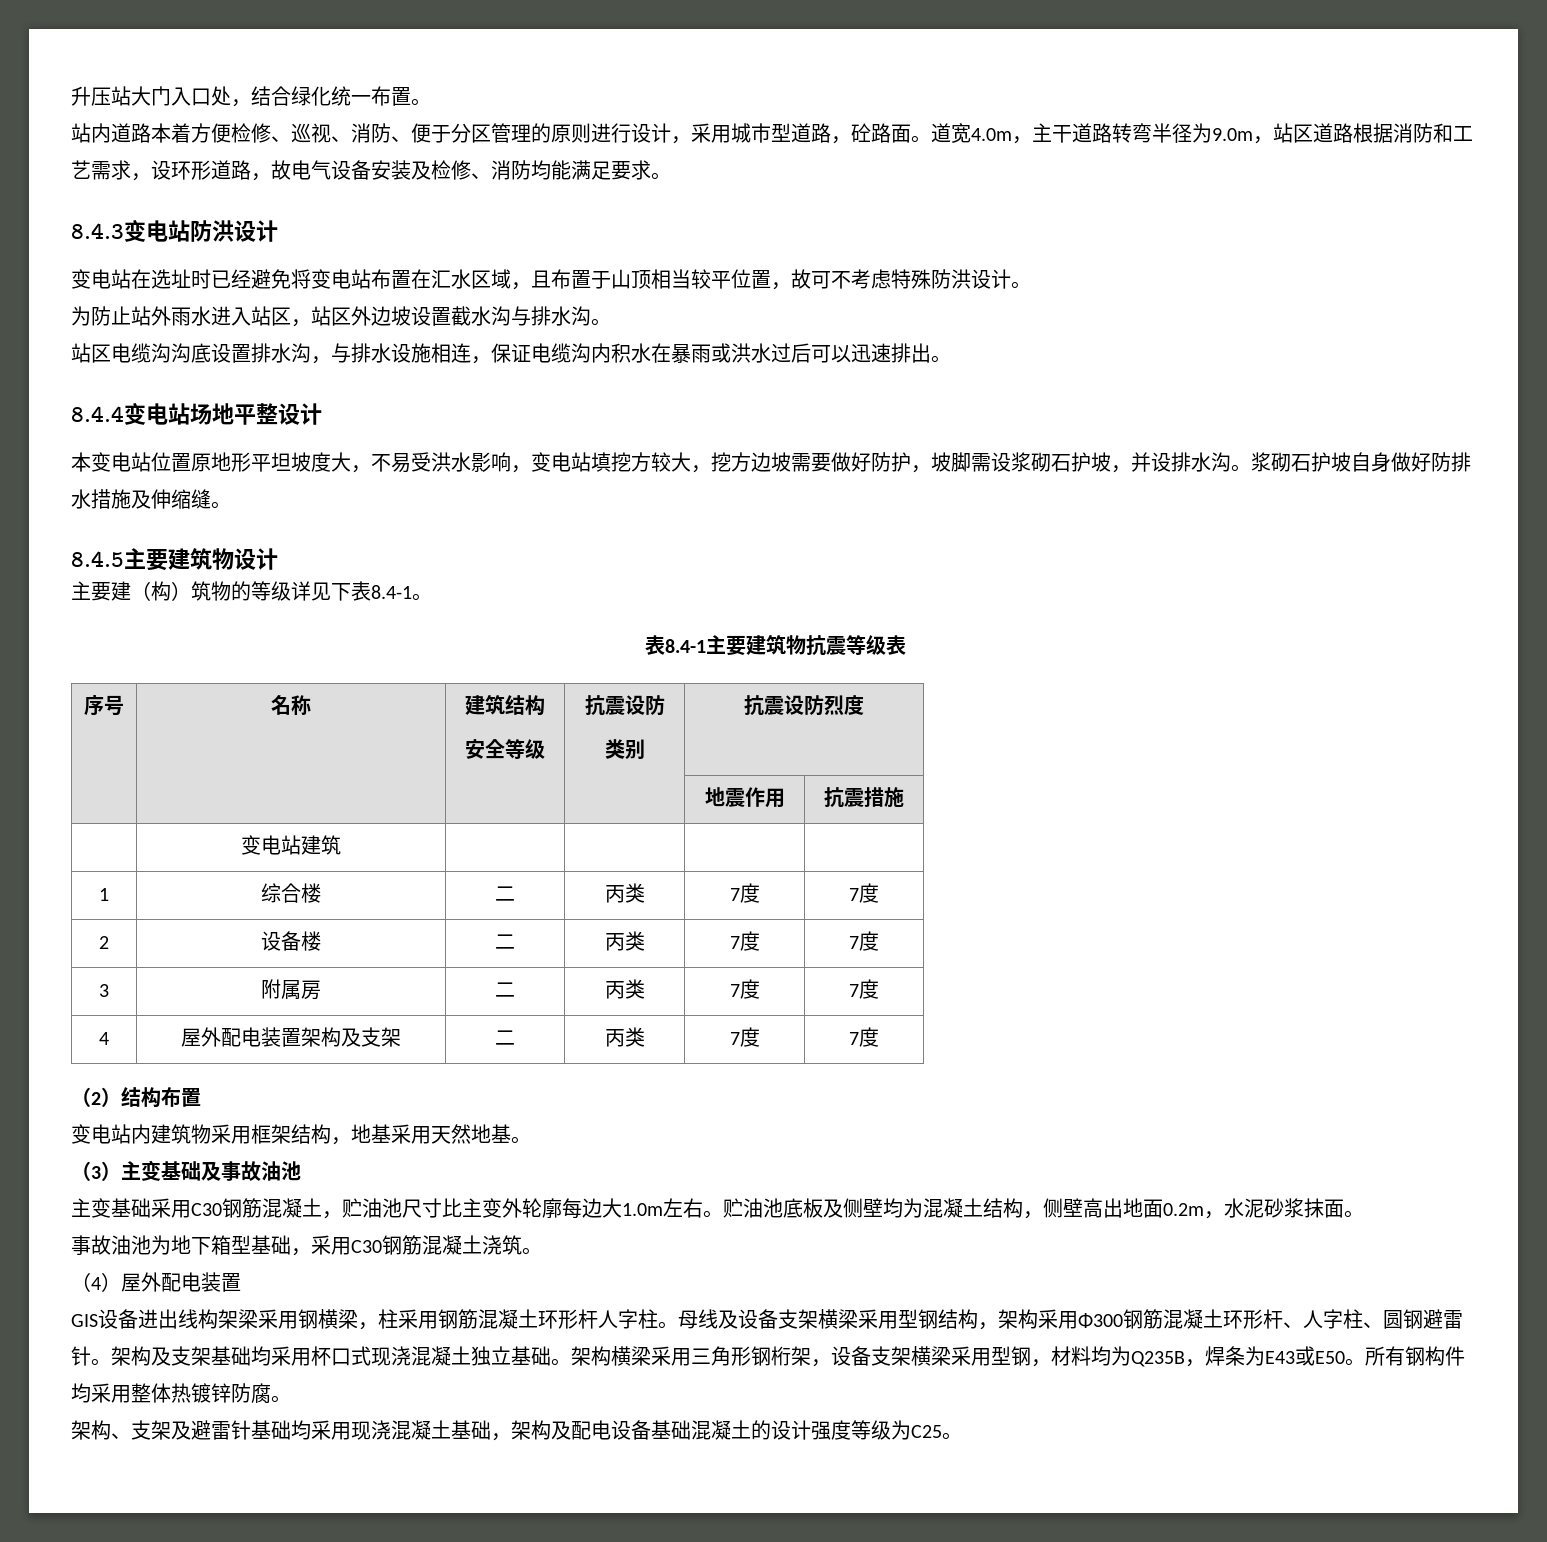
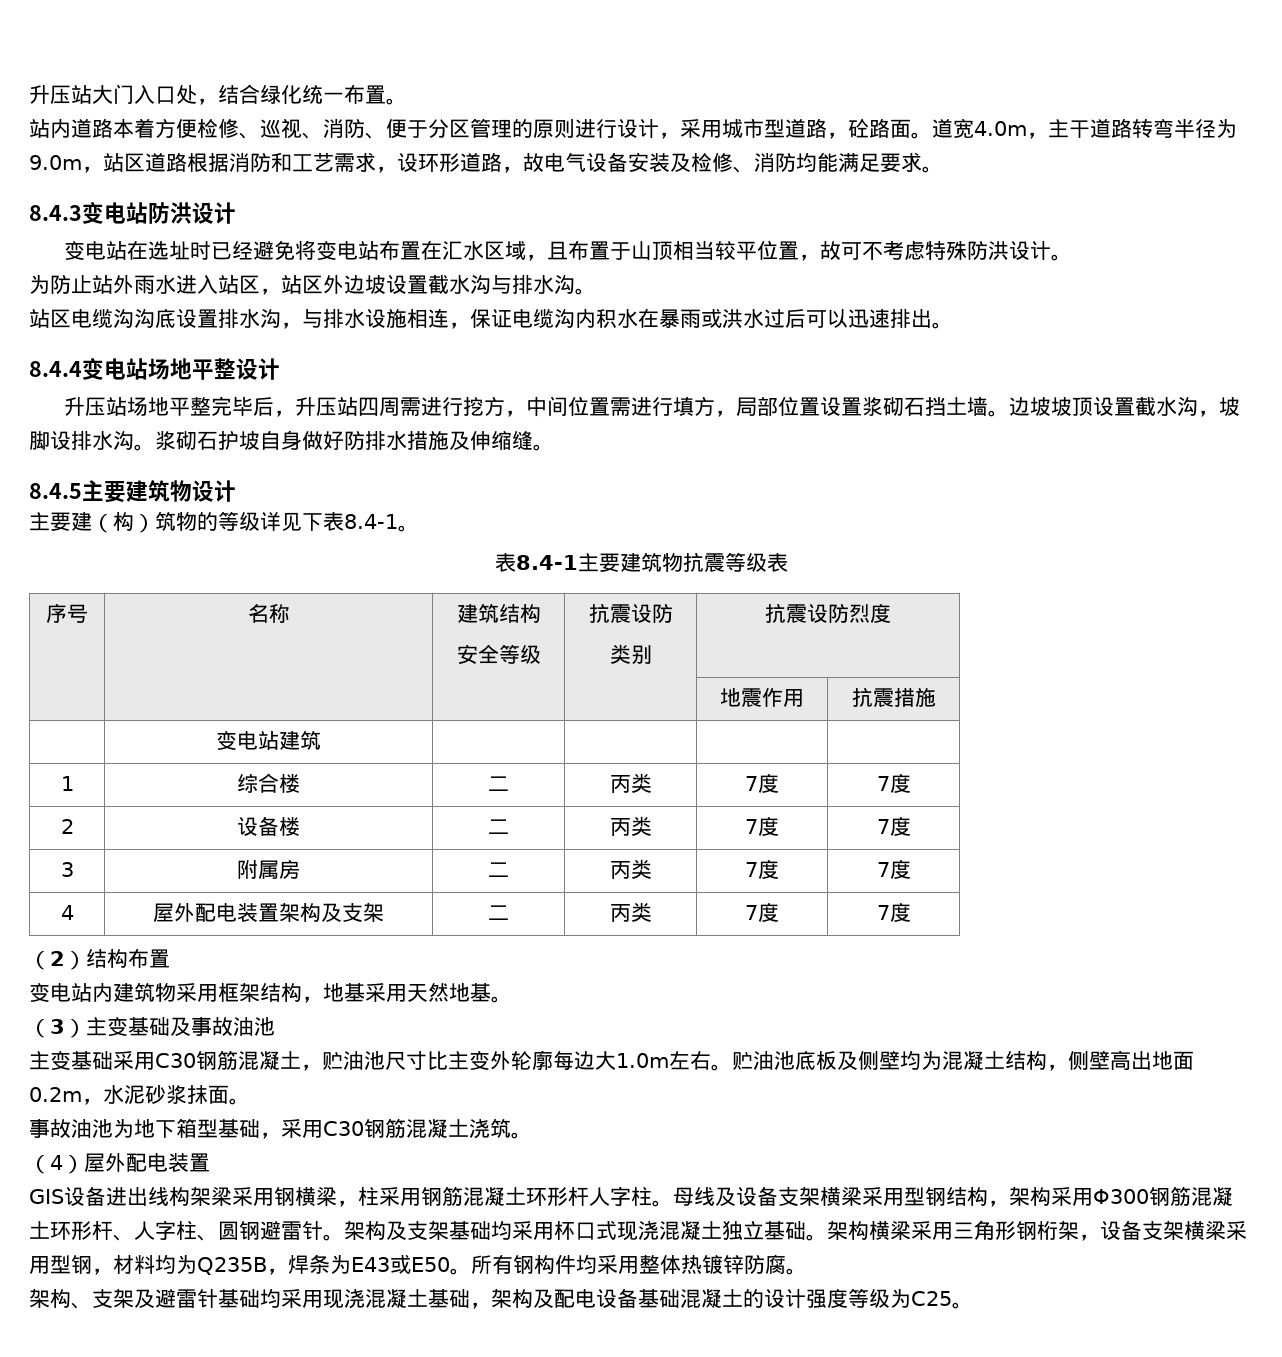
[71,452,1151,473] 本变电站位置原地形平坦坡度大，不易受洪水影响，变电站填挖方较大，挖方边坡需要做好防护，坡脚需设浆砌石护坡，并 -> [63,396,1240,417] [29,431,50,450] 升压站场地平整完毕后，升压站四周需进行挖方，中间位置需进行填方，局部位置设置浆砌石挡土墙。边坡坡顶设置截水沟，坡脚

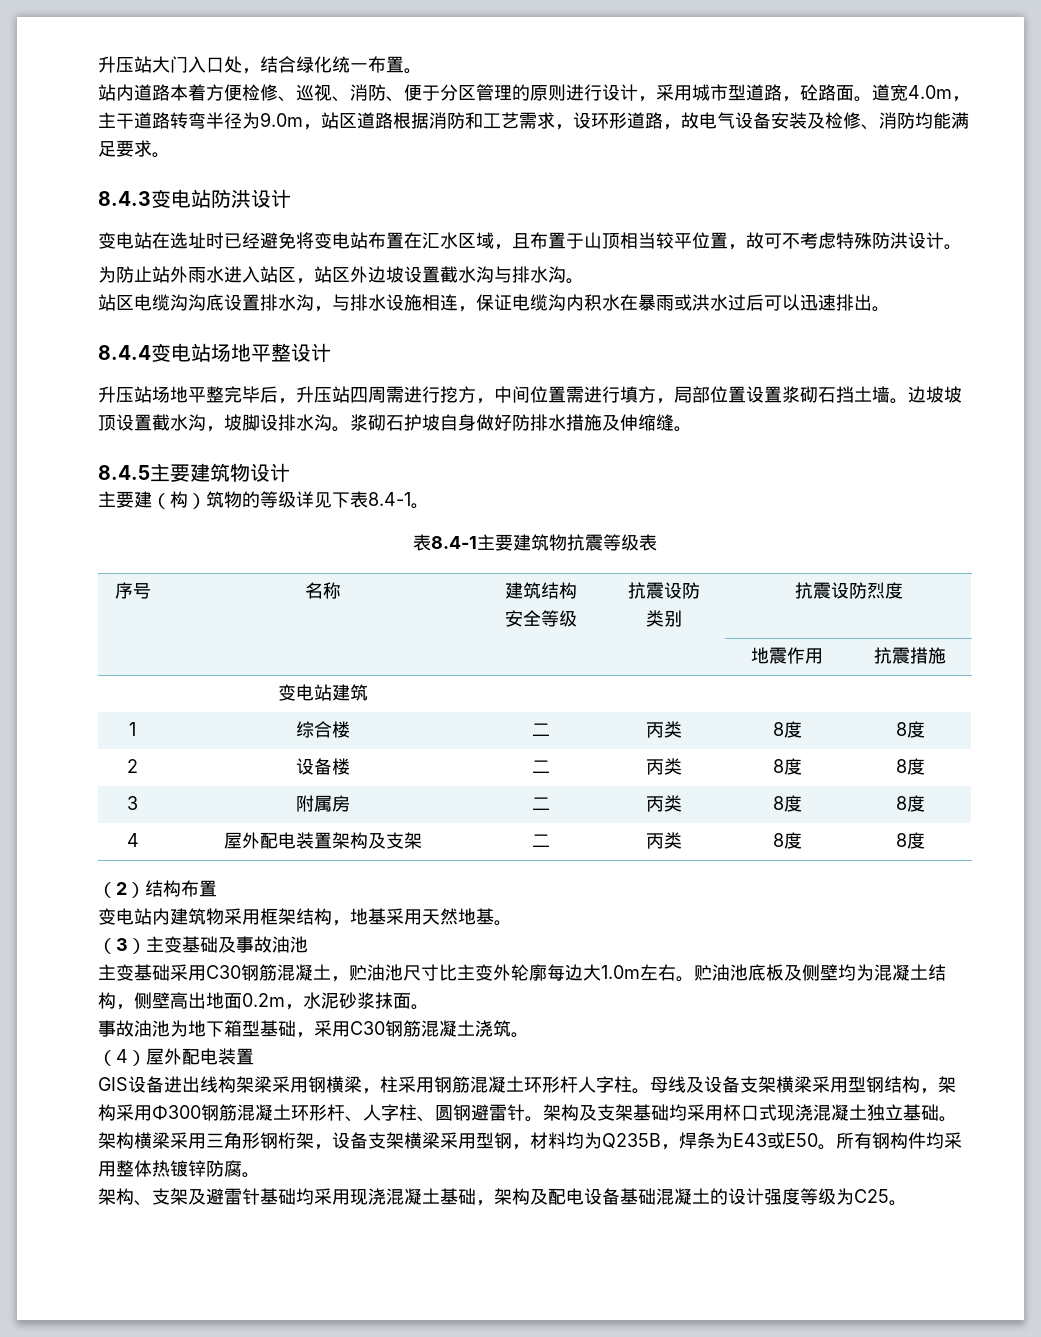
[745,773,779,793] [876,776,890,791] 7度 | 7 -> [772,721,802,738] [895,722,907,736] 8度 | 8
[745,816,779,836] [876,819,890,834] 7度 | 7 -> [772,758,802,775] [895,759,907,773] 8度 | 8
[745,859,779,879] [876,862,890,877] 7度 | 7 -> [772,795,802,812] [895,796,907,810] 8度 | 8
[745,902,779,922] [876,905,890,920] 7度 | 7 -> [772,832,802,849] [895,833,907,847] 8度 | 8

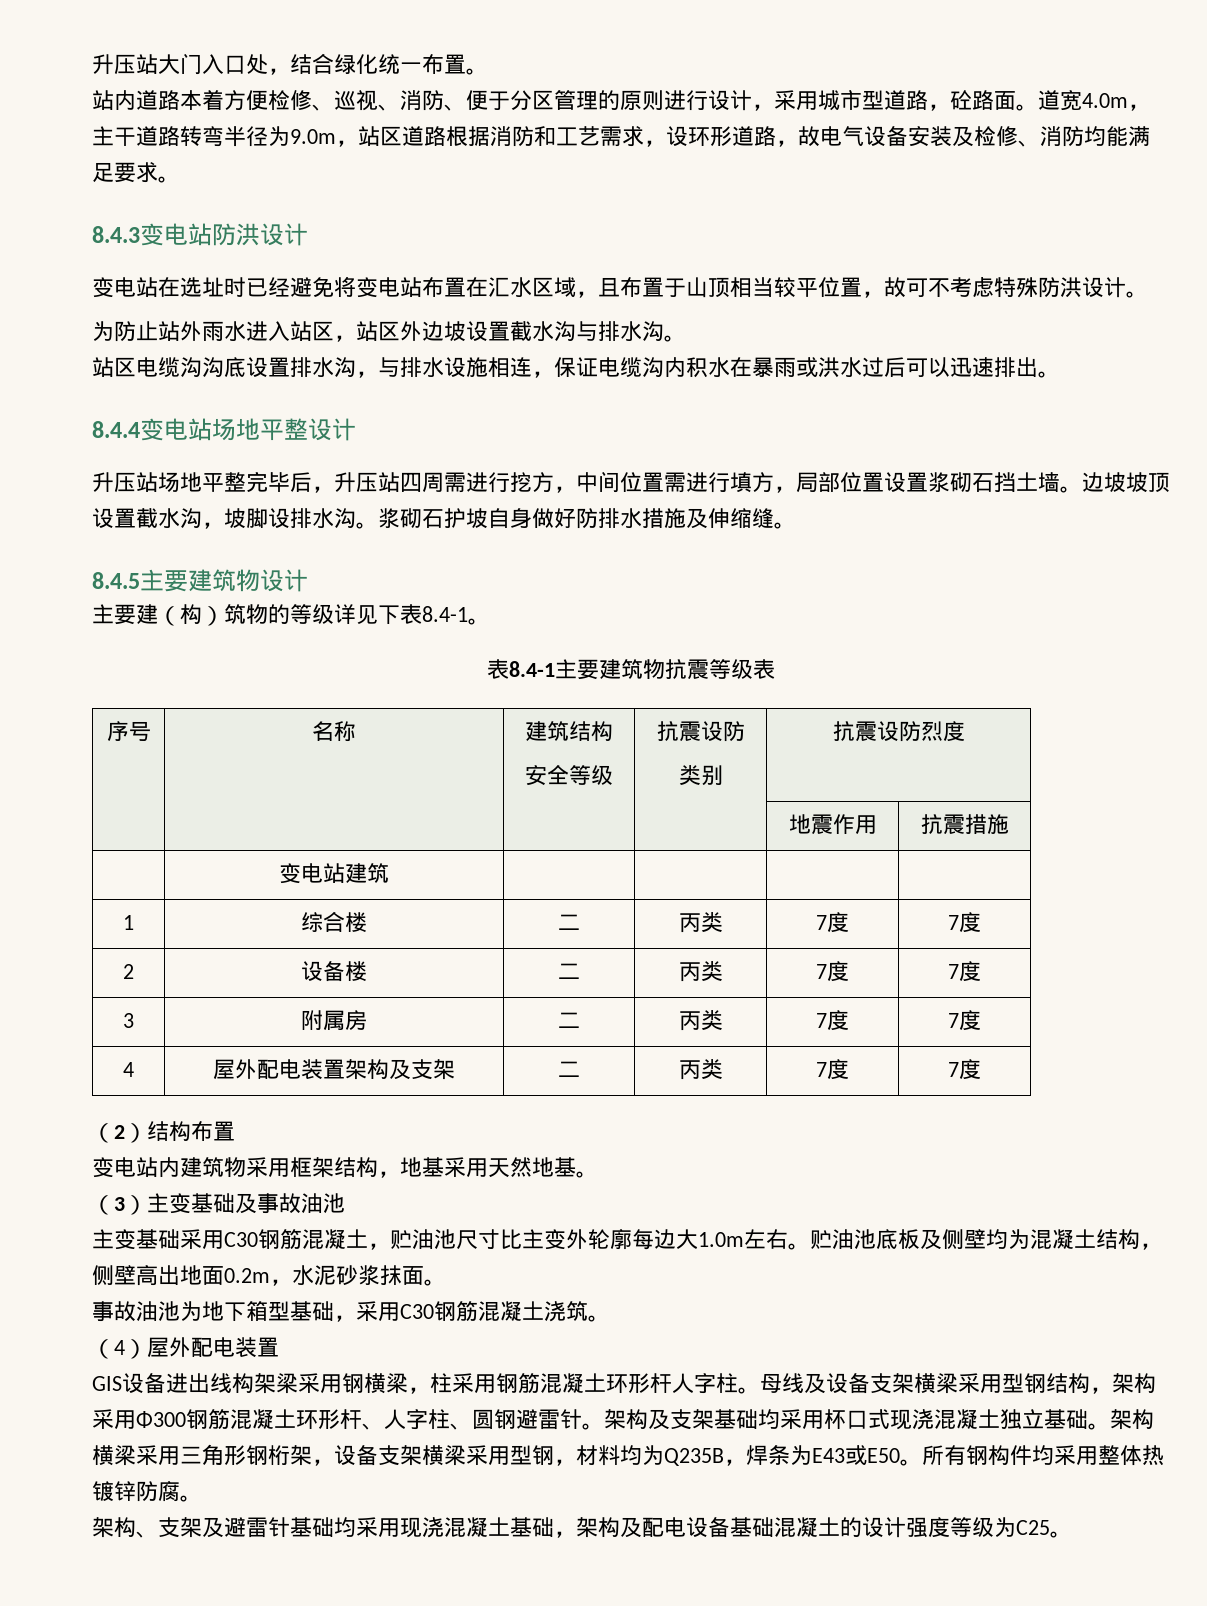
[772,721,802,738] [895,722,907,736] 8度 | 8 -> [816,912,849,933] [948,915,959,930] 7度 | 7
[772,758,802,775] [895,759,907,773] 8度 | 8 -> [816,961,849,982] [948,964,959,979] 7度 | 7
[772,795,802,812] [895,796,907,810] 8度 | 8 -> [816,1010,849,1031] [948,1013,959,1028] 7度 | 7
[772,832,802,849] [895,833,907,847] 8度 | 8 -> [816,1059,849,1080] [948,1062,959,1077] 7度 | 7

